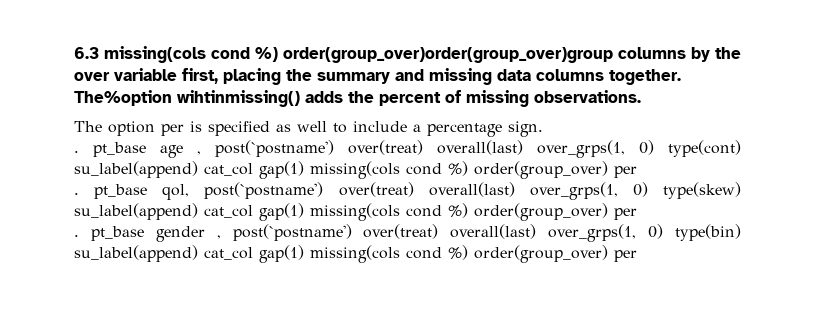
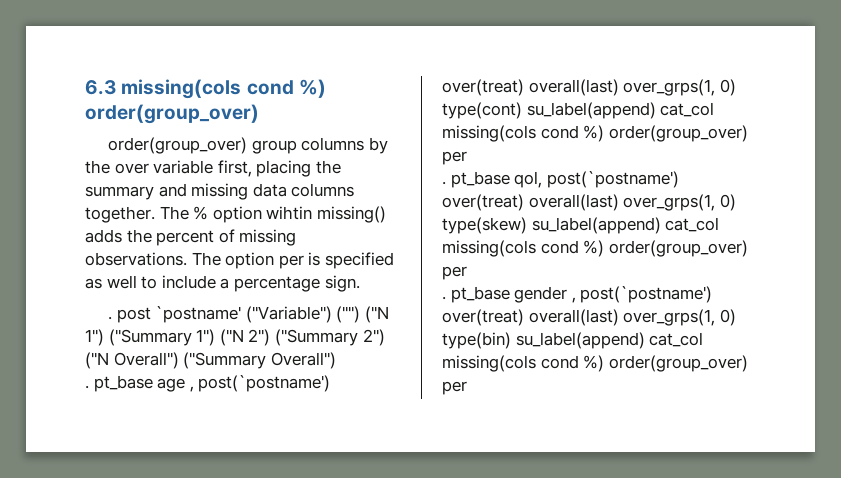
[283,47,613,63] order(group_over)order(group_over)group -> [85,104,259,124] [108,137,297,154] order(group_over) // order(group_over) group
[74,90,300,107] The%option wihtinmissing() -> [159,206,386,223] The % option wihtin missing()
(641, 96) // -> (187, 259) none
(543, 129) none -> [108,306,390,323] [85,329,385,346] [85,352,336,369] // . post `postname' ("Variable") ("") ("N 1") ("Summary 1") ("N 2") ("Summary 2") ("N Overall") ("Summary Overall")
[259,161,304,179] gap(1) -> (715, 109) none
[259,203,304,221] gap(1) -> (720, 224) none
[259,245,304,263] gap(1) -> (704, 339) none

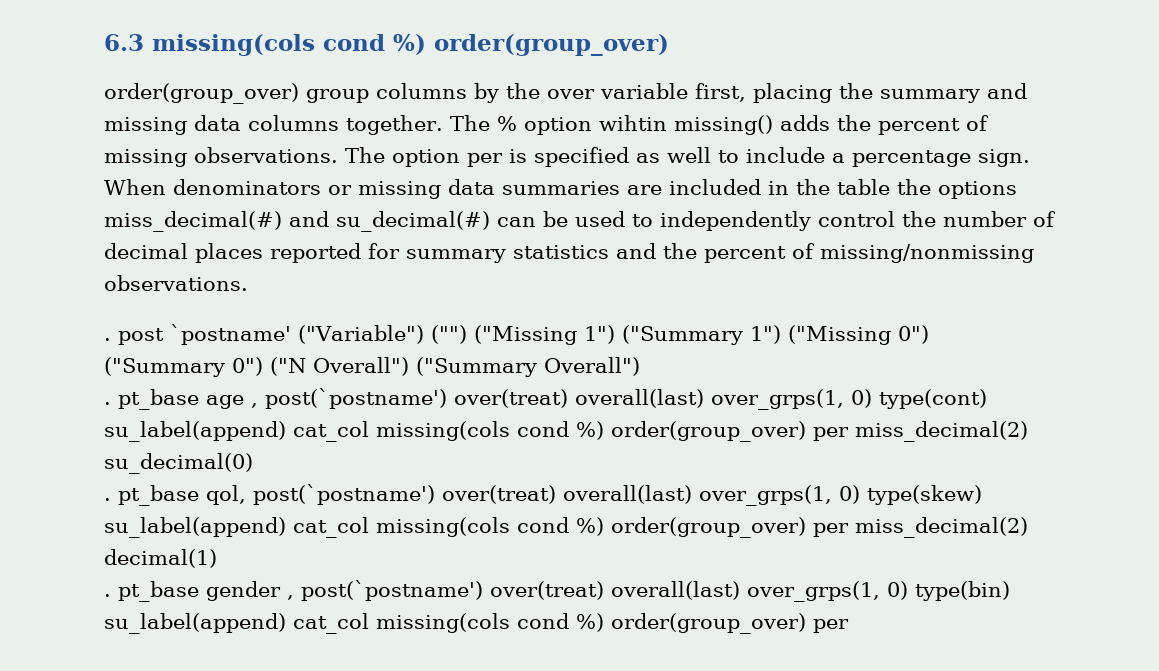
(360, 283) none -> [104,179,1017,199] [104,211,1056,232] [104,243,1034,263] [104,275,248,291] When denominators or missing data summaries are included in the table the options miss_decimal(#) and su_decimal(#) can be used to independently control the number of decimal places reported for summary statistics and the percent of missing/nonmissing observations.
[365,306,390,323] ("N -> [473,325,577,345] ("Missing
[219,329,385,346] ("N 2") ("Summary 2") -> [787,325,929,345] [104,357,263,377] ("Missing 0") ("Summary 0")
(467, 158) none -> [855,421,1028,442] [104,453,253,474] miss_decimal(2) su_decimal(0)
(467, 273) none -> [855,517,1028,538] [104,549,217,568] miss_decimal(2) decimal(1)

